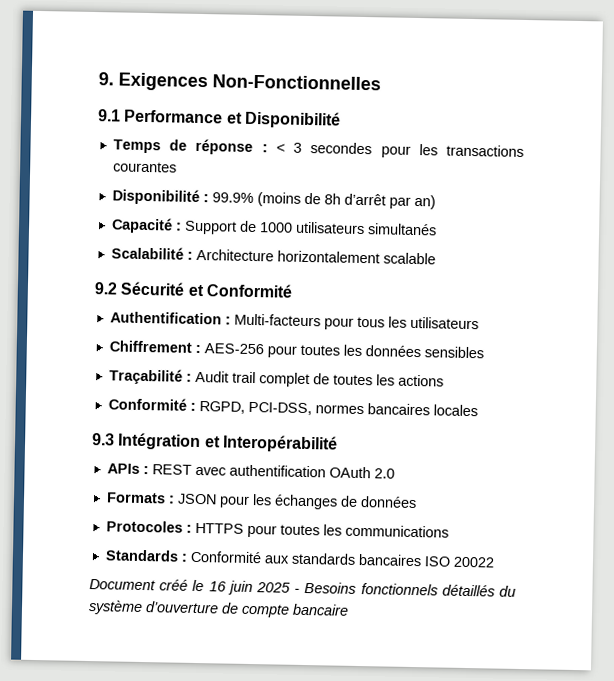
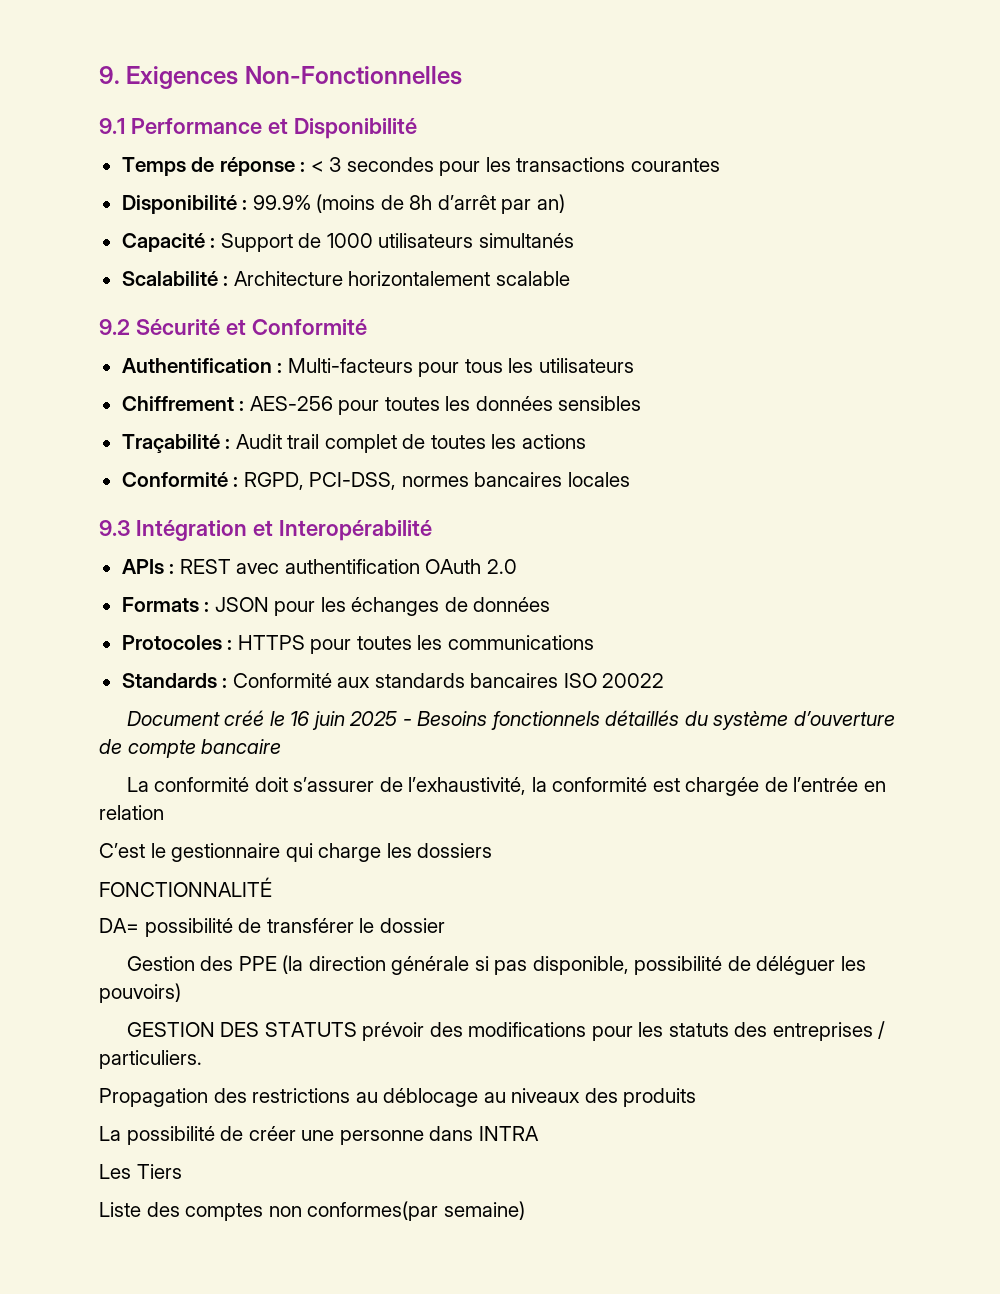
(349, 609) none -> [126,777,886,796] [99,805,164,820] [99,843,493,862] [99,877,272,897] [99,918,445,937] [126,955,866,975] [99,983,181,1003] [126,1021,886,1041] [99,1050,202,1069] [99,1088,697,1107] [99,1126,539,1145] [99,1164,182,1179] [99,1201,525,1221] // La conformité doit s’assurer de l’exhaustivité, la conformité est chargée de l’entrée en relation // C’est le gestionnaire qui charge les dossiers // FONCTIONNALITÉ // DA= possibilité de transférer le dossier // Gestion des PPE (la direction générale si pas disponible, possibilité de déléguer les pouvoirs) // GESTION DES STATUTS prévoir des modifications pour les statuts des entreprises / particuliers. // Propagation des restrictions au déblocage au niveaux des produits // La possibilité de créer une personne dans INTRA // Les Tiers // Liste des comptes non conformes(par semaine)

